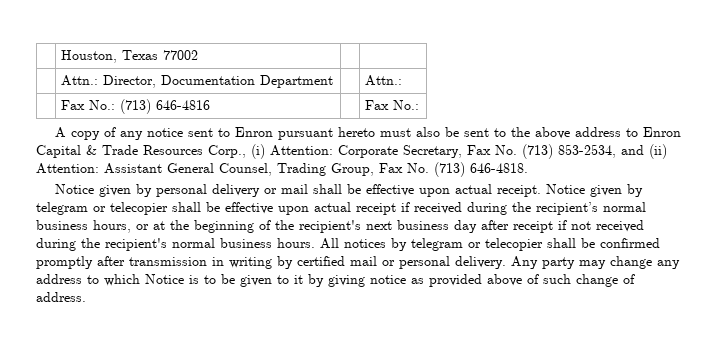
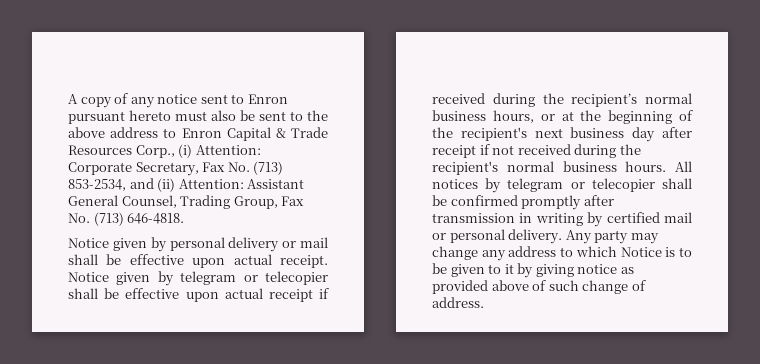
[61,50,199,63] [61,75,334,88] [365,75,403,86] [61,99,211,114] [365,100,420,110] | Houston, Texas 77002 | | // | Attn.: Director, Documentation Department | | Attn.: // | Fax No.: (713) 646-4816 | | Fax No.: // -> (68, 99) none

